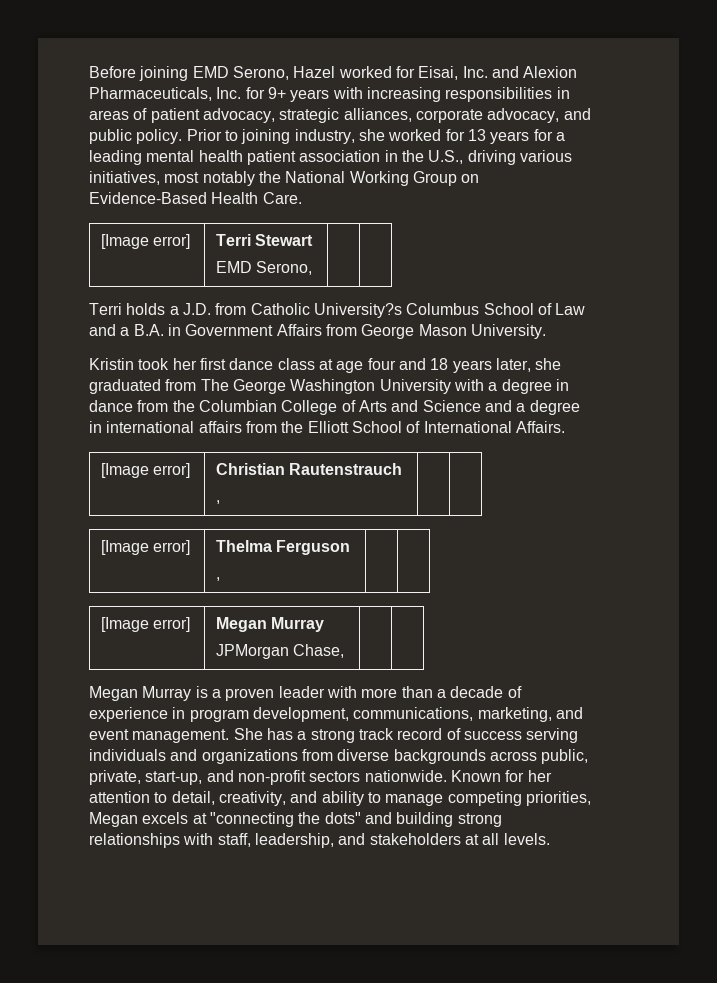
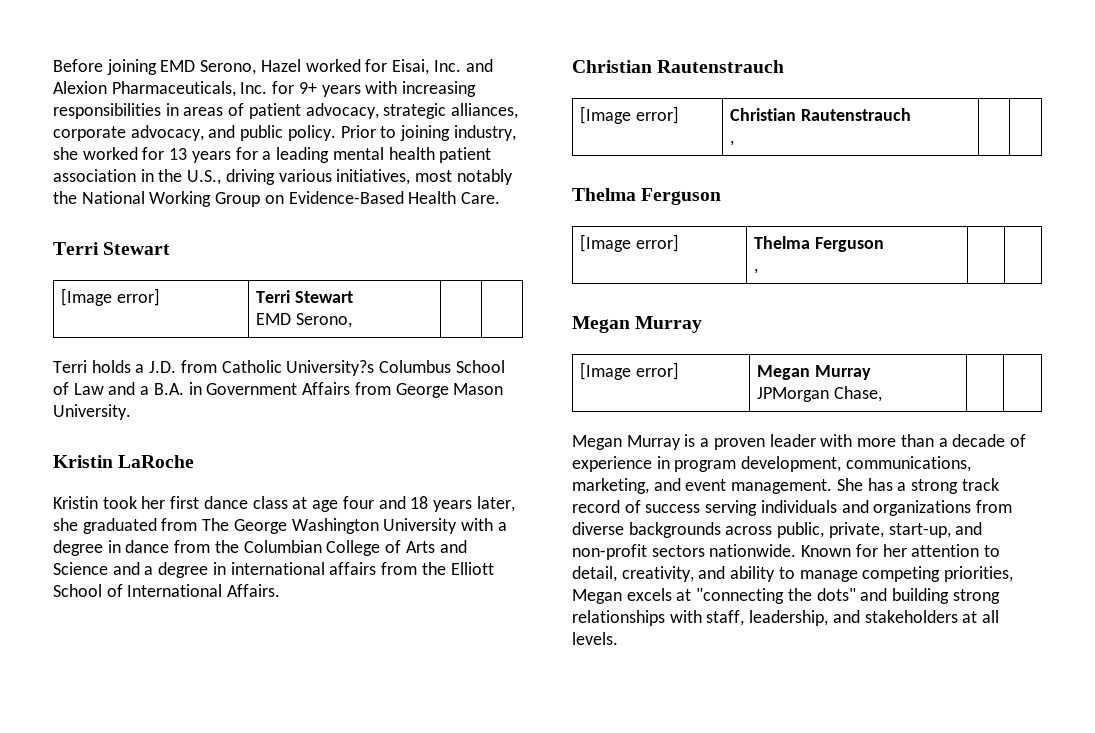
(302, 198) none -> [53,242,171,255] // Terri Stewart
(546, 331) none -> [53,455,195,468] // Kristin LaRoche
(565, 427) none -> [572,60,785,73] // Christian Rautenstrauch
(221, 502) none -> [572,188,722,205] // Thelma Ferguson
(221, 579) none -> [572,316,703,333] // Megan Murray

